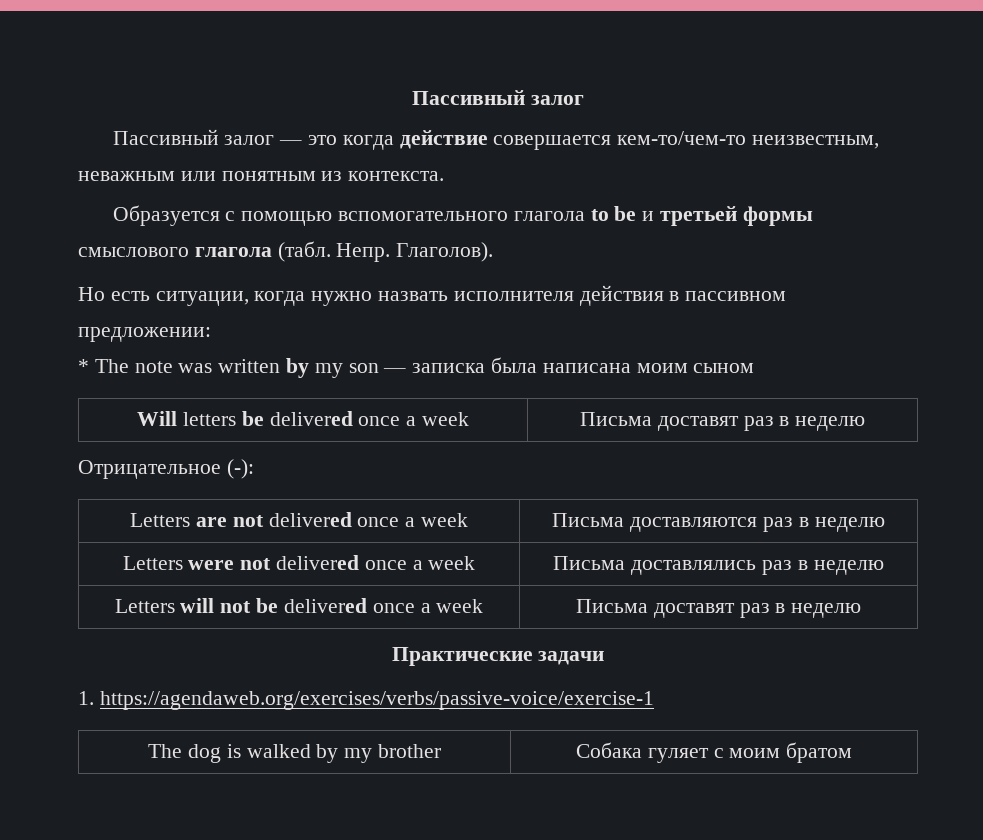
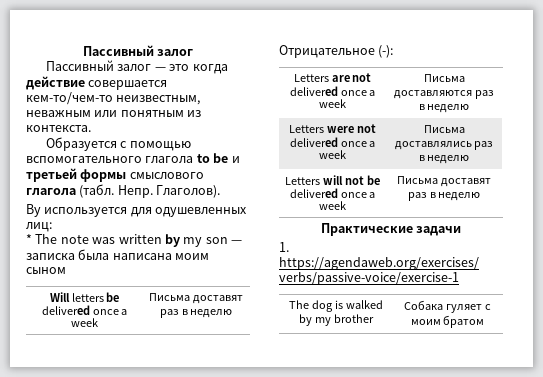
[78,285,787,306] [78,327,211,342] Но есть ситуации, когда нужно назвать исполнителя действия в пассивном предложении: -> [26,204,248,217] [26,222,52,232] By используется для одушевленных лиц:

